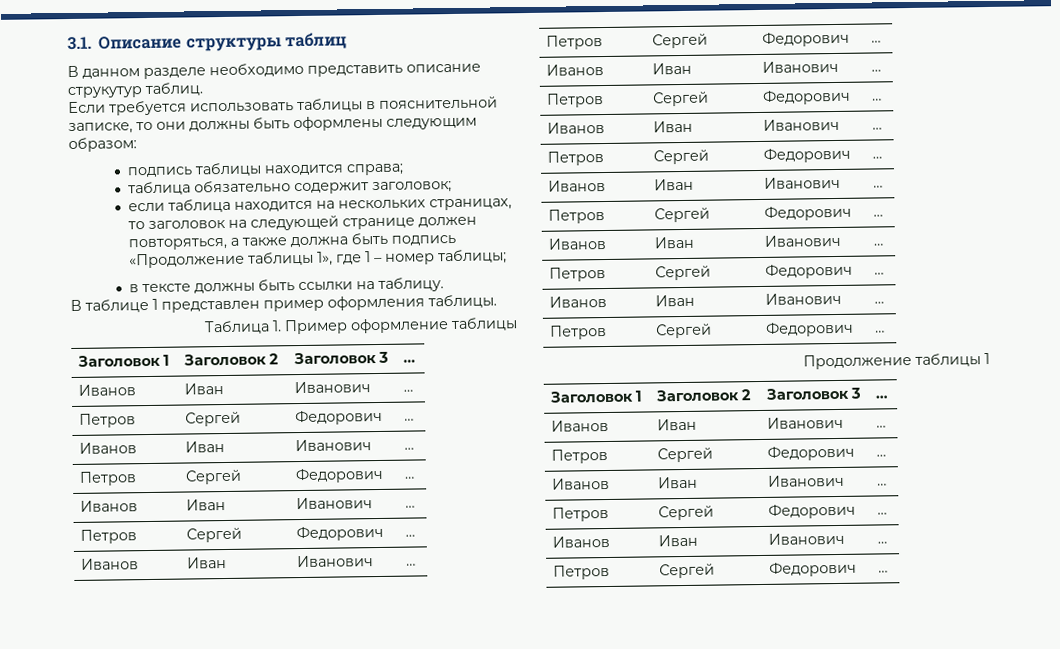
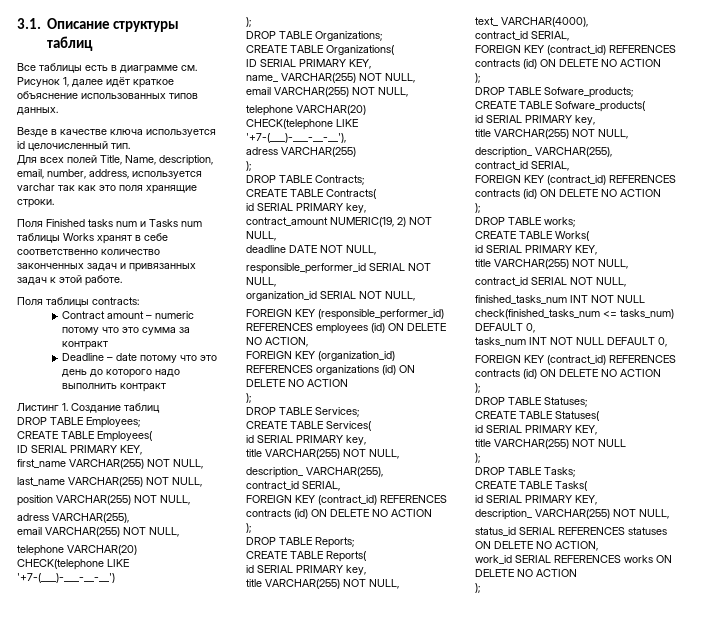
[67,62,481,80] [67,82,203,99] [68,96,498,116] [68,115,477,135] [68,137,137,153] [127,162,405,178] [128,180,453,196] [128,198,513,213] [128,215,478,231] [128,232,457,251] [129,249,508,269] [129,277,445,294] [70,294,497,313] [204,317,518,335] [77,354,170,367] [183,353,279,366] [293,351,389,365] [402,359,416,363] [77,384,136,396] [183,383,224,395] [293,381,371,394] [402,389,413,392] [78,413,136,428] [184,411,241,427] [294,409,383,426] [403,418,414,421] [78,442,137,454] [184,441,225,453] [294,439,372,452] [403,447,414,450] [78,471,137,486] [184,469,242,485] [294,467,384,484] [403,476,415,479] [79,500,138,512] [185,499,226,511] [295,497,373,510] [404,505,415,508] [79,529,137,544] [185,527,242,543] [295,525,384,542] [404,534,415,537] [80,558,139,570] [186,556,227,569] [296,555,374,568] [405,563,416,566] [545,35,603,50] [651,33,708,49] [761,31,850,47] [870,40,881,43] [545,64,604,76] [651,62,692,75] [761,60,839,73] [870,69,881,72] [545,93,604,108] [651,91,709,107] [761,89,851,105] [871,98,882,101] [546,122,605,134] [652,120,693,133] [762,118,840,131] [871,127,882,130] [546,151,604,166] [652,149,709,165] [762,147,851,163] [871,156,882,159] [547,180,606,192] [653,178,694,191] [763,176,841,189] [872,185,883,188] [547,209,605,224] [653,207,710,223] [763,205,852,221] [872,214,883,217] [547,237,607,250] [653,236,695,249] [763,234,841,247] [872,243,883,246] [548,267,606,282] [654,265,711,281] [764,263,853,279] [873,272,884,275] [548,295,607,308] [654,294,695,307] [764,292,842,305] [873,301,884,304] [549,325,607,340] [655,323,712,339] [764,321,854,337] [874,330,885,333] [803,352,990,370] [549,390,643,403] [655,389,752,402] [765,387,861,400] [874,395,888,399] [550,419,609,432] [656,418,697,431] [766,416,844,429] [875,425,886,428] [550,448,608,464] [656,447,713,463] [766,445,855,461] [875,454,886,457] [551,477,610,490] [657,476,698,489] [767,474,845,487] [876,483,887,486] [551,506,609,522] [657,505,714,521] [767,503,856,519] [876,512,887,515] [551,535,610,548] [657,534,698,547] [767,532,845,545] [876,541,887,544] [552,564,610,580] [658,563,715,579] [768,561,857,577] [877,570,888,573] В данном разделе необходимо представить описание струкутур таблиц. // Если требуется использовать таблицы в пояснительной записке, то они должны быть оформлены следующим образом: // подпись таблицы находится справа; // таблица обязательно содержит заголовок; // если таблица находится на нескольких страницах, то заголовок на следующей странице должен повторяться, а также должна быть подпись «Продолжение таблицы 1», где 1 – номер таблицы; // в тексте должны быть ссылки на таблицу. // В таблице 1 представлен пример оформления таблицы. // Таблица 1. Пример оформление таблицы // Заголовок 1 | Заголовок 2 | Заголовок 3 | … // Иванов | Иван | Иванович | … // Петров | Сергей | Федорович | … // Иванов | Иван | Иванович | … // Петров | Сергей | Федорович | … // Иванов | Иван | Иванович | … // Петров | Сергей | Федорович | … // Иванов | Иван | Иванович | … // Петров | Сергей | Федорович | … // Иванов | Иван | Иванович | … // Петров | Сергей | Федорович | … // Иванов | Иван | Иванович | … // Петров | Сергей | Федорович | … // Иванов | Иван | Иванович | … // Петров | Сергей | Федорович | … // Иванов | Иван | Иванович | … // Петров | Сергей | Федорович | … // Иванов | Иван | Иванович | … // Петров | Сергей | Федорович | … // Продолжение таблицы 1 // Заголовок 1 | Заголовок 2 | Заголовок 3 | … // Иванов | Иван | Иванович | … // Петров | Сергей | Федорович | … // Иванов | Иван | Иванович | … // Петров | Сергей | Федорович | … // Иванов | Иван | Иванович | … // Петров | Сергей | Федорович | … -> [17,63,197,74] [17,77,174,88] [17,91,198,99] [17,107,58,115] [17,127,216,137] [17,141,130,151] [17,155,213,166] [17,169,202,179] [17,183,197,194] [17,199,54,208] [17,219,202,227] [17,233,168,244] [17,249,160,255] [17,263,196,272] [17,275,122,286] [17,297,139,307] [62,311,195,319] [62,327,191,335] [62,341,109,350] [62,353,218,363] [62,369,181,378] [62,383,167,392] [17,403,160,413] [17,417,140,428] [17,431,152,442] [17,445,142,455] [17,459,203,469] [17,477,202,487] [17,495,190,506] [17,513,129,523] [17,527,179,537] [17,545,137,556] [17,559,129,570] [17,573,115,583] [246,17,251,27] [246,31,382,41] [246,45,394,55] [246,59,371,69] [246,73,415,83] [246,87,408,97] [246,105,366,116] [246,119,358,130] [246,133,346,143] [246,147,356,157] [246,161,251,171] [246,175,364,185] [246,189,376,199] [246,203,366,213] [246,217,432,227] [246,231,276,241] [246,245,376,255] [246,263,431,274] [246,277,276,287] [246,291,415,301] [246,309,444,320] [246,323,446,334] [246,337,308,347] [246,351,395,361] [246,365,415,375] [246,379,348,387] [246,393,251,403] [246,407,359,417] [246,421,371,431] [246,435,366,445] [246,449,399,459] [246,467,383,478] [246,481,340,491] [246,495,447,505] [246,509,432,519] [246,523,251,533] [246,537,354,548] [246,551,366,562] [246,565,366,575] [246,579,399,589] [475,17,588,27] [475,31,569,41] [475,45,676,55] [475,59,661,69] [475,73,480,83] [475,87,633,98] [475,101,645,112] [475,115,595,125] [475,129,628,139] [475,147,612,158] [475,161,569,171] [475,175,676,185] [475,189,661,199] [475,203,480,213] [475,217,575,227] [475,231,589,241] [475,245,597,255] [475,259,628,269] [475,277,626,287] [475,295,645,304] [475,309,674,319] [475,323,535,333] [475,337,667,347] [475,355,676,365] [475,369,661,379] [475,383,480,393] [475,397,587,407] [475,411,599,421] [475,425,597,435] [475,439,626,449] [475,453,480,463] [475,467,575,477] [475,481,587,491] [475,495,597,505] [475,509,669,520] [475,527,667,536] [475,541,598,551] [475,555,672,564] [475,569,577,577] [475,583,480,593] Все таблицы есть в диаграмме см. Рисунок 1, далее идёт краткое объяснение использованных типов данных. // Везде в качестве ключа используется id целочисленный тип. // Для всех полей Title, Name, description, email, number, address, используется varchar так как это поля хранящие строки. // Поля Finished tasks num и Tasks num таблицы Works хранят в себе соответственно количество законченных задач и привязанных задач к этой работе. // Поля таблицы contracts: // Contract amount – numeric потому что это сумма за контракт // Deadline – date потому что это день до которого надо выполнить контракт // Листинг 1. Создание таблиц // DROP TABLE Employees; // CREATE TABLE Employees( // ID SERIAL PRIMARY KEY, // first_name VARCHAR(255) NOT NULL, // last_name VARCHAR(255) NOT NULL, // position VARCHAR(255) NOT NULL, // adress VARCHAR(255), // email VARCHAR(255) NOT NULL, // telephone VARCHAR(20) CHECK(telephone LIKE '+7-(___)-___-__-__') // ); // DROP TABLE Organizations; // CREATE TABLE Organizations( // ID SERIAL PRIMARY KEY, // name_ VARCHAR(255) NOT NULL, // email VARCHAR(255) NOT NULL, // telephone VARCHAR(20) CHECK(telephone LIKE '+7-(___)-___-__-__'), // adress VARCHAR(255) // ); // DROP TABLE Contracts; // CREATE TABLE Contracts( // id SERIAL PRIMARY key, // contract_amount NUMERIC(19, 2) NOT NULL, // deadline DATE NOT NULL, // responsible_performer_id SERIAL NOT NULL, // organization_id SERIAL NOT NULL, // FOREIGN KEY (responsible_performer_id) REFERENCES employees (id) ON DELETE NO ACTION, // FOREIGN KEY (organization_id) REFERENCES organizations (id) ON DELETE NO ACTION // ); // DROP TABLE Services; // CREATE TABLE Services( // id SERIAL PRIMARY key, // title VARCHAR(255) NOT NULL, // description_ VARCHAR(255), // contract_id SERIAL, // FOREIGN KEY (contract_id) REFERENCES contracts (id) ON DELETE NO ACTION // ); // DROP TABLE Reports; // CREATE TABLE Reports( // id SERIAL PRIMARY key, // title VARCHAR(255) NOT NULL, // text_ VARCHAR(4000), // contract_id SERIAL, // FOREIGN KEY (contract_id) REFERENCES contracts (id) ON DELETE NO ACTION // ); // DROP TABLE Sofware_products; // CREATE TABLE Sofware_products( // id SERIAL PRIMARY key, // title VARCHAR(255) NOT NULL, // description_ VARCHAR(255), // contract_id SERIAL, // FOREIGN KEY (contract_id) REFERENCES contracts (id) ON DELETE NO ACTION // ); // DROP TABLE works; // CREATE TABLE Works( // id SERIAL PRIMARY KEY, // title VARCHAR(255) NOT NULL, // contract_id SERIAL NOT NULL, // finished_tasks_num INT NOT NULL check(finished_tasks_num <= tasks_num) DEFAULT 0, // tasks_num INT NOT NULL DEFAULT 0, // FOREIGN KEY (contract_id) REFERENCES contracts (id) ON DELETE NO ACTION // ); // DROP TABLE Statuses; // CREATE TABLE Statuses( // id SERIAL PRIMARY KEY, // title VARCHAR(255) NOT NULL // ); // DROP TABLE Tasks; // CREATE TABLE Tasks( // id SERIAL PRIMARY KEY, // description_ VARCHAR(255) NOT NULL, // status_id SERIAL REFERENCES statuses ON DELETE NO ACTION, // work_id SERIAL REFERENCES works ON DELETE NO ACTION // );

